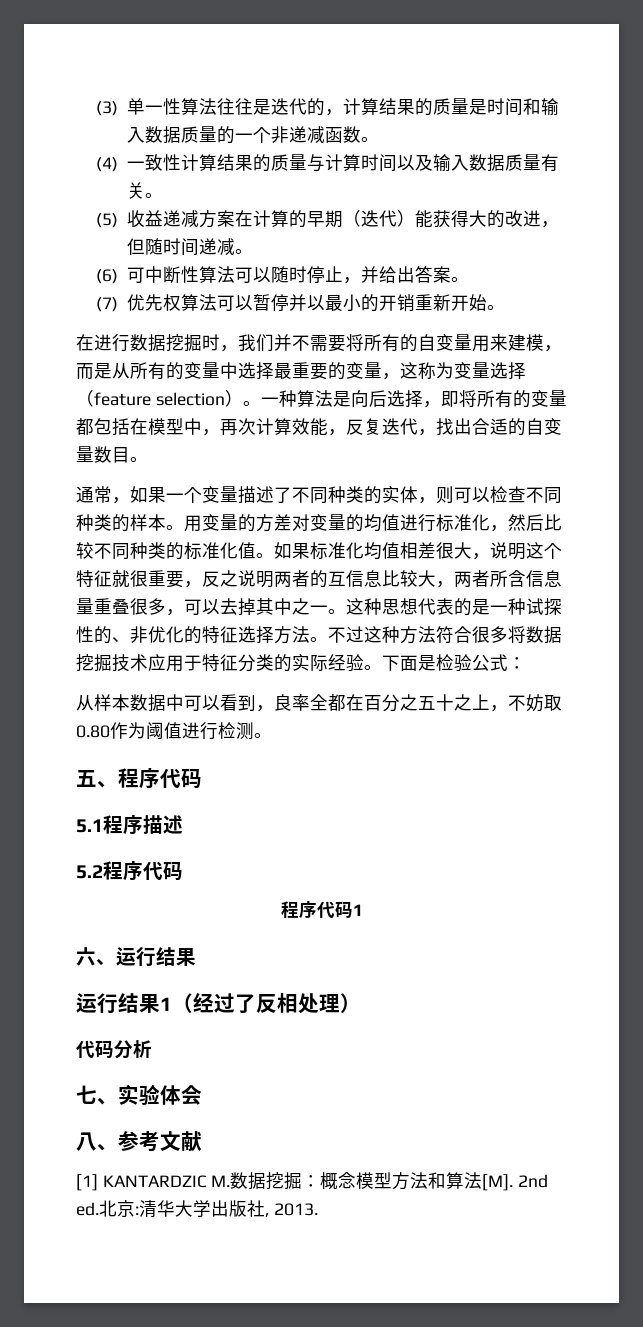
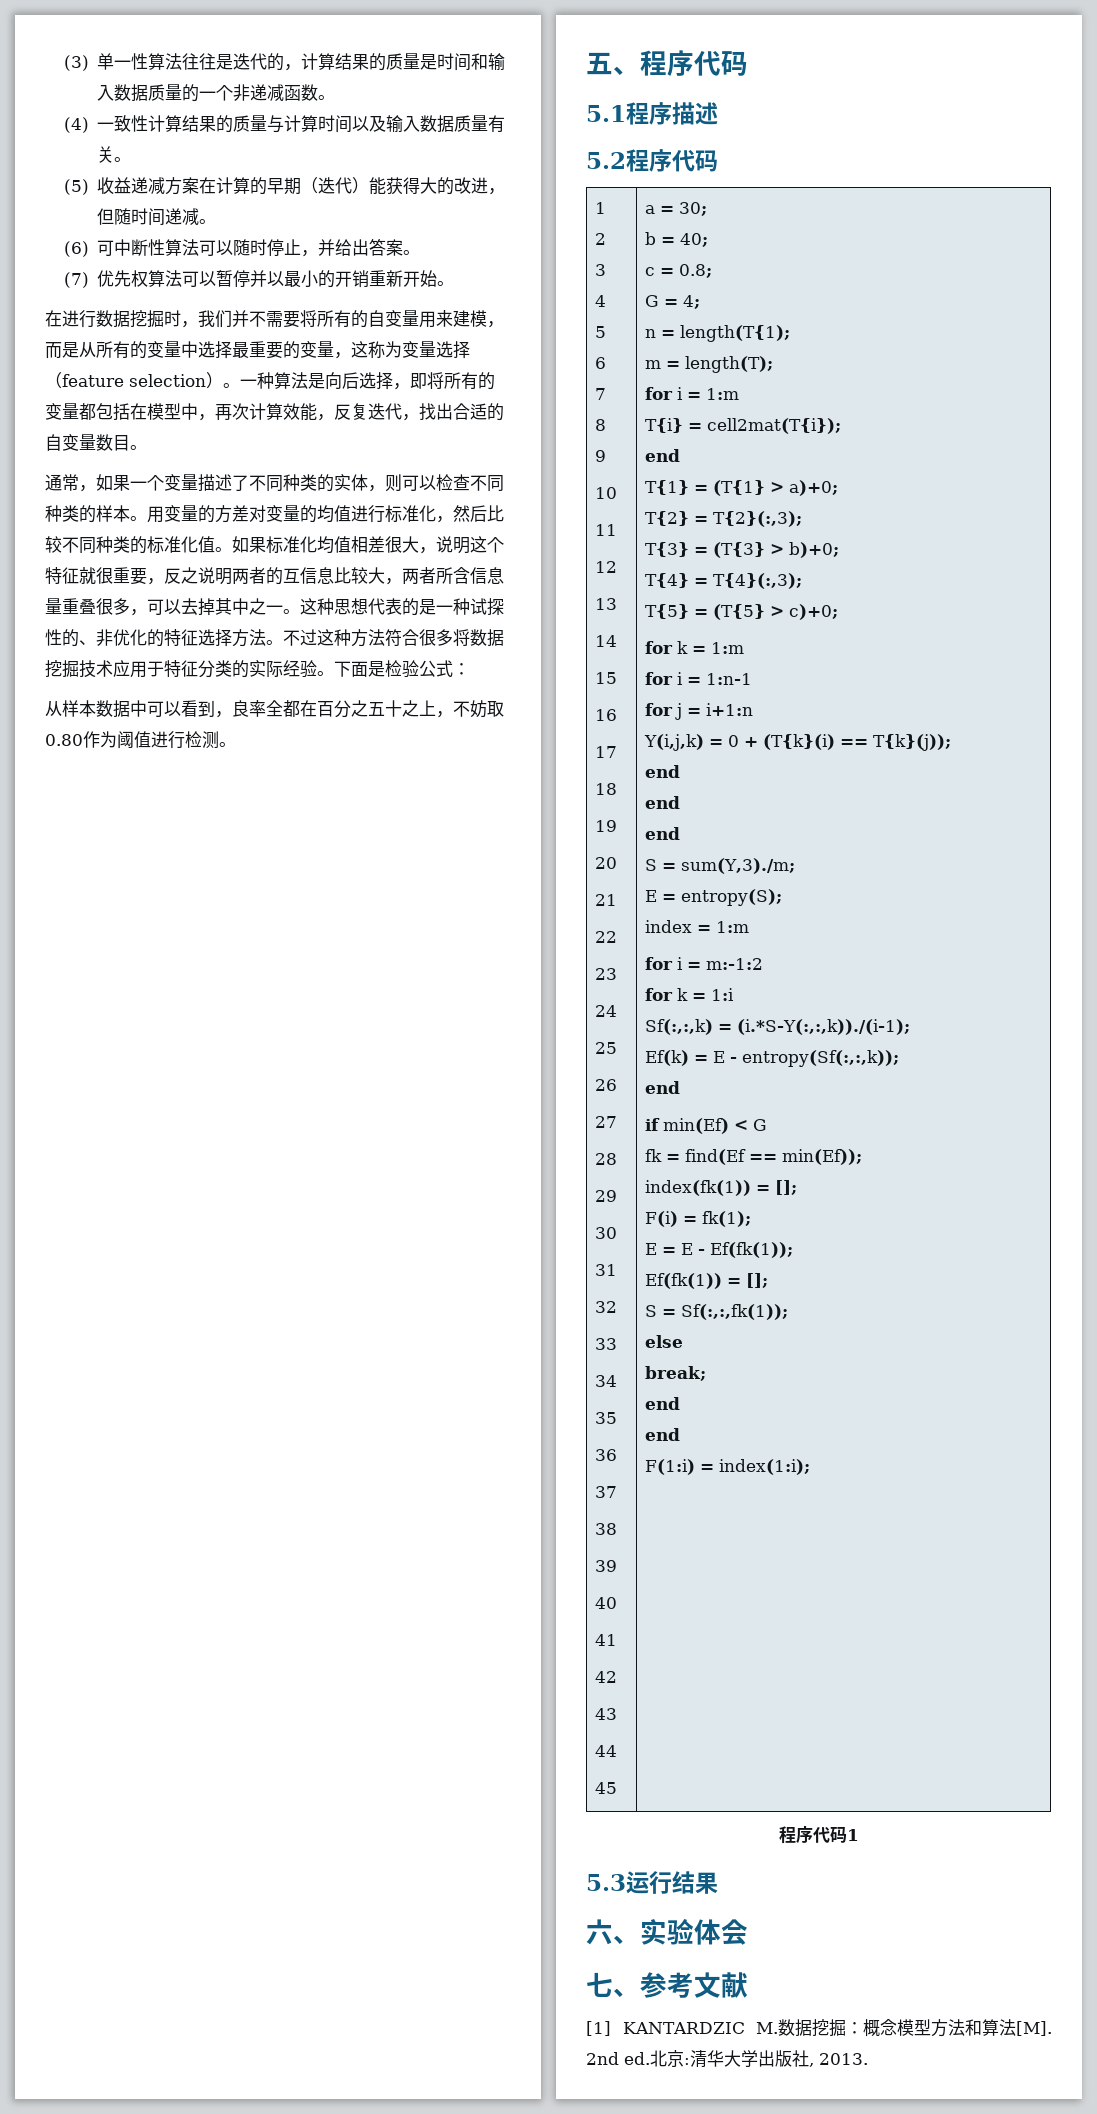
(183, 871) none -> [594,202,606,214] [594,233,606,245] [594,264,606,276] [594,295,606,307] [594,326,606,338] [594,357,606,369] [594,388,606,400] [594,419,606,431] [594,450,606,462] [594,487,617,499] [594,524,617,536] [594,561,617,573] [594,598,617,610] [594,635,617,647] [594,672,617,684] [594,709,617,721] [594,746,617,758] [594,783,617,795] [594,820,617,832] [594,857,617,869] [594,894,617,906] [594,931,617,943] [594,968,617,980] [594,1005,617,1017] [594,1042,617,1054] [594,1079,617,1091] [594,1116,617,1128] [594,1153,617,1165] [594,1190,617,1202] [594,1227,617,1239] [594,1264,617,1276] [594,1301,617,1313] [594,1338,617,1350] [594,1375,617,1387] [594,1412,617,1424] [594,1449,617,1461] [594,1486,617,1498] [594,1523,617,1535] [594,1560,617,1572] [594,1597,617,1609] [594,1634,617,1646] [594,1671,617,1683] [594,1708,617,1720] [594,1745,617,1757] [594,1782,617,1794] [644,202,707,216] [644,232,708,247] [644,264,712,278] [644,295,700,309] [644,325,790,342] [644,356,773,373] [644,387,739,400] [644,418,841,434] [644,449,680,462] [644,480,838,496] [644,511,802,527] [644,542,839,558] [644,573,802,589] [644,604,838,620] [644,641,744,654] [644,672,752,685] [644,703,753,720] [643,734,951,751] [644,765,680,778] [644,796,680,809] [644,827,680,840] [644,858,795,874] [644,889,782,906] [644,920,749,933] [644,957,763,970] [644,988,734,1001] [644,1019,910,1035] [644,1050,899,1067] [644,1081,680,1094] [644,1118,767,1134] [644,1149,862,1165] [644,1180,797,1196] [644,1211,751,1227] [644,1242,793,1258] [644,1273,768,1289] [644,1304,788,1320] [644,1335,683,1348] [644,1366,706,1381] [644,1397,680,1410] [644,1428,680,1441] [644,1459,810,1475] // 1 // 2 // 3 // 4 // 5 // 6 // 7 // 8 // 9 // 10 // 11 // 12 // 13 // 14 // 15 // 16 // 17 // 18 // 19 // 20 // 21 // 22 // 23 // 24 // 25 // 26 // 27 // 28 // 29 // 30 // 31 // 32 // 33 // 34 // 35 // 36 // 37 // 38 // 39 // 40 // 41 // 42 // 43 // 44 // 45 | a = 30; // b = 40; // c = 0.8; // G = 4; // n = length(T{1); // m = length(T); // for i = 1:m // T{i} = cell2mat(T{i}); // end // T{1} = (T{1} > a)+0; // T{2} = T{2}(:,3); // T{3} = (T{3} > b)+0; // T{4} = T{4}(:,3); // T{5} = (T{5} > c)+0; // for k = 1:m // for i = 1:n-1 // for j = i+1:n // Y(i,j,k) = 0 + (T{k}(i) == T{k}(j)); // end // end // end // S = sum(Y,3)./m; // E = entropy(S); // index = 1:m // for i = m:-1:2 // for k = 1:i // Sf(:,:,k) = (i.*S-Y(:,:,k))./(i-1); // Ef(k) = E - entropy(Sf(:,:,k)); // end // if min(Ef) < G // fk = find(Ef == min(Ef)); // index(fk(1)) = []; // F(i) = fk(1); // E = E - Ef(fk(1)); // Ef(fk(1)) = []; // S = Sf(:,:,fk(1)); // else // break; // end // end // F(1:i) = index(1:i);
[76,947,116,966] 六、 -> [586,1874,626,1891] 5.3
[76,993,361,1014] [76,1040,152,1059] [76,1085,97,1104] 运行结果1（经过了反相处理） // 代码分析 // 七 -> [586,1919,613,1945] 六
[76,1132,97,1151] 八 -> [586,1972,613,1997] 七

